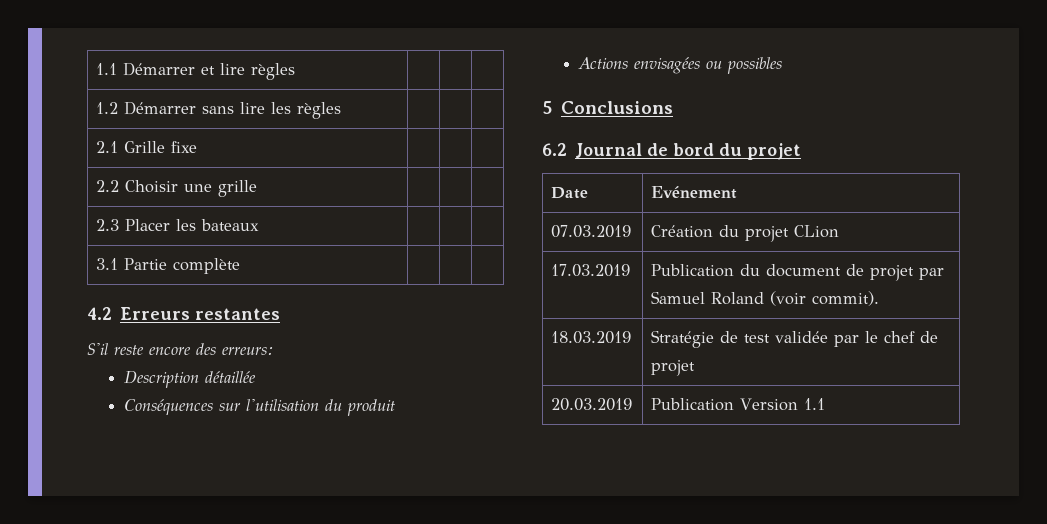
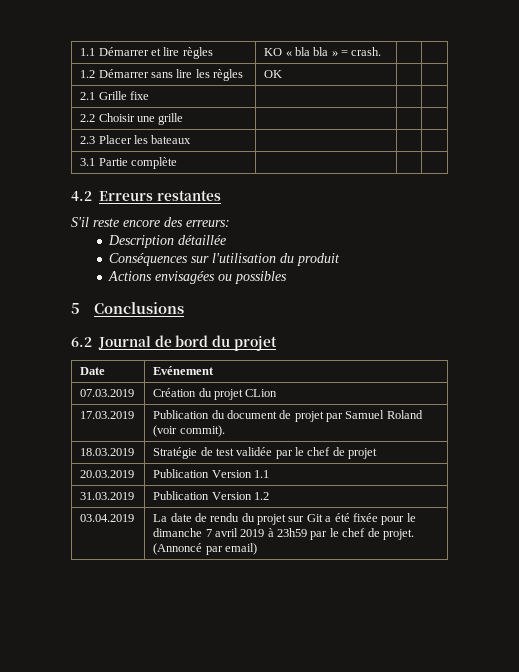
(296, 71) none -> [264,47,382,56] KO « bla bla » = crash.
(342, 110) none -> [264,70,283,78] OK
(826, 404) none -> [80,492,135,500] [153,491,269,500] [80,514,135,522] [153,513,416,525] [153,528,414,540] [153,543,257,555] // 31.03.2019 | Publication Version 1.2 // 03.04.2019 | La date de rendu du projet sur Git a été fixée pour le dimanche 7 avril 2019 à 23h59 par le chef de projet. (Annoncé par email)

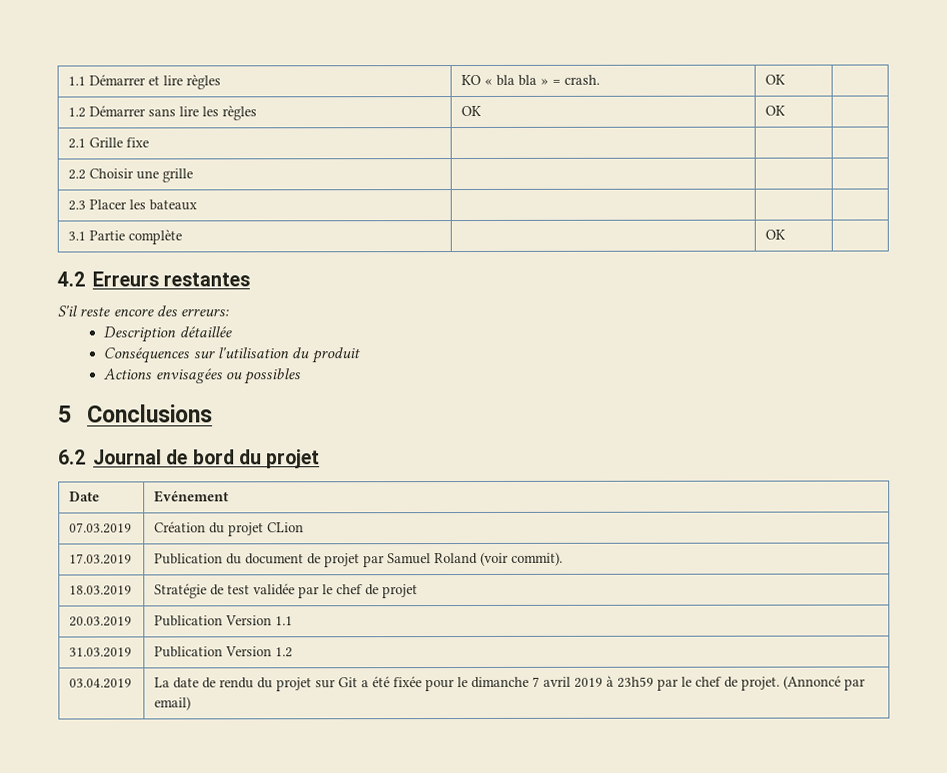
(382, 51) none -> [765,74,787,85] OK
(283, 74) none -> [765,105,787,116] OK
(177, 163) none -> [765,229,787,240] OK

